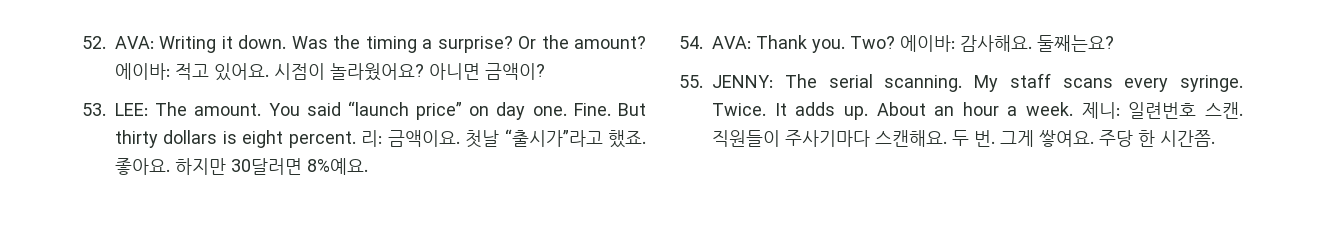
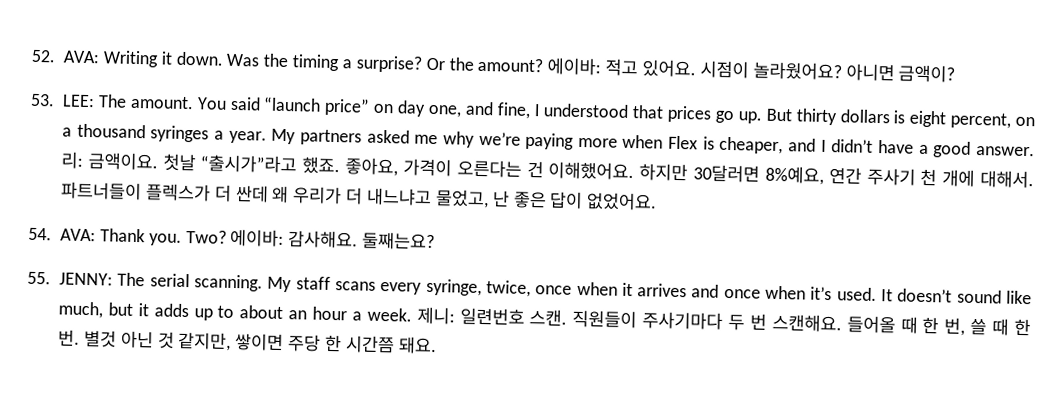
[532,103,611,116] one. Fine. -> [427,101,762,124] one, and fine, I understood that prices go up.
[288,131,356,148] percent. -> [950,112,1035,129] [62,123,1036,158] percent, on a thousand syringes a year. My partners asked me why we’re paying more when Flex is cheaper, and I didn’t have a good answer.
[115,158,368,175] 좋아요. 하지만 30달러면 8%예요. -> [345,157,1035,189] [61,181,658,211] 좋아요, 가격이 오른다는 건 이해했어요. 하지만 30달러면 8%예요, 연간 주사기 천 개에 대해서. 파트너들이 플렉스가 더 싼데 왜 우리가 더 내느냐고 물었고, 난 좋은 답이 없었어요.
[1180,75,1243,92] [712,102,926,120] syringe. Twice. It adds up. About -> [425,278,1033,305] [58,301,284,321] syringe, twice, once when it arrives and once when it’s used. It doesn’t sound like much, but it adds up to about
[875,130,1215,147] 스캔해요. 두 번. 그게 쌓여요. 주당 한 시간쯤. -> [728,313,1031,337] [58,329,437,355] 두 번 스캔해요. 들어올 때 한 번, 쓸 때 한 번. 별것 아닌 것 같지만, 쌓이면 주당 한 시간쯤 돼요.

